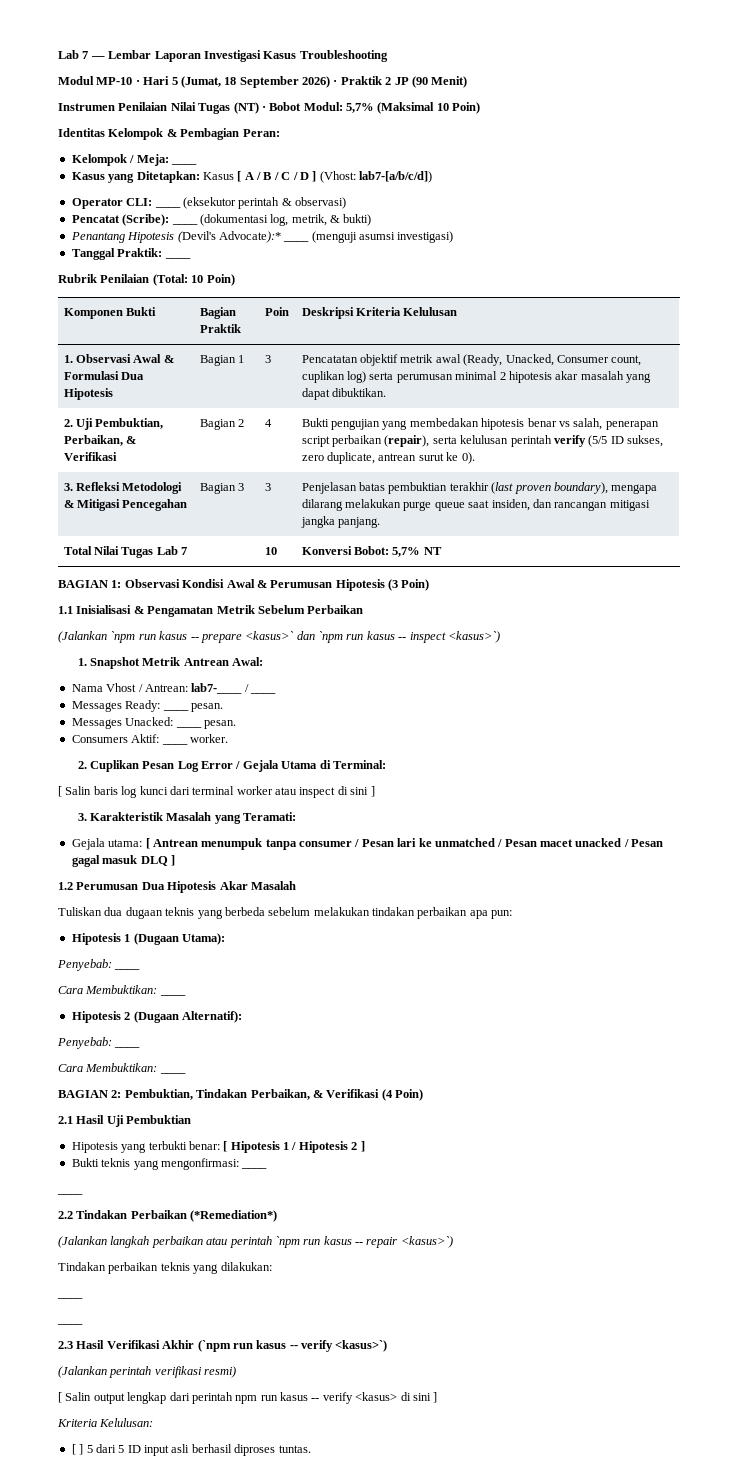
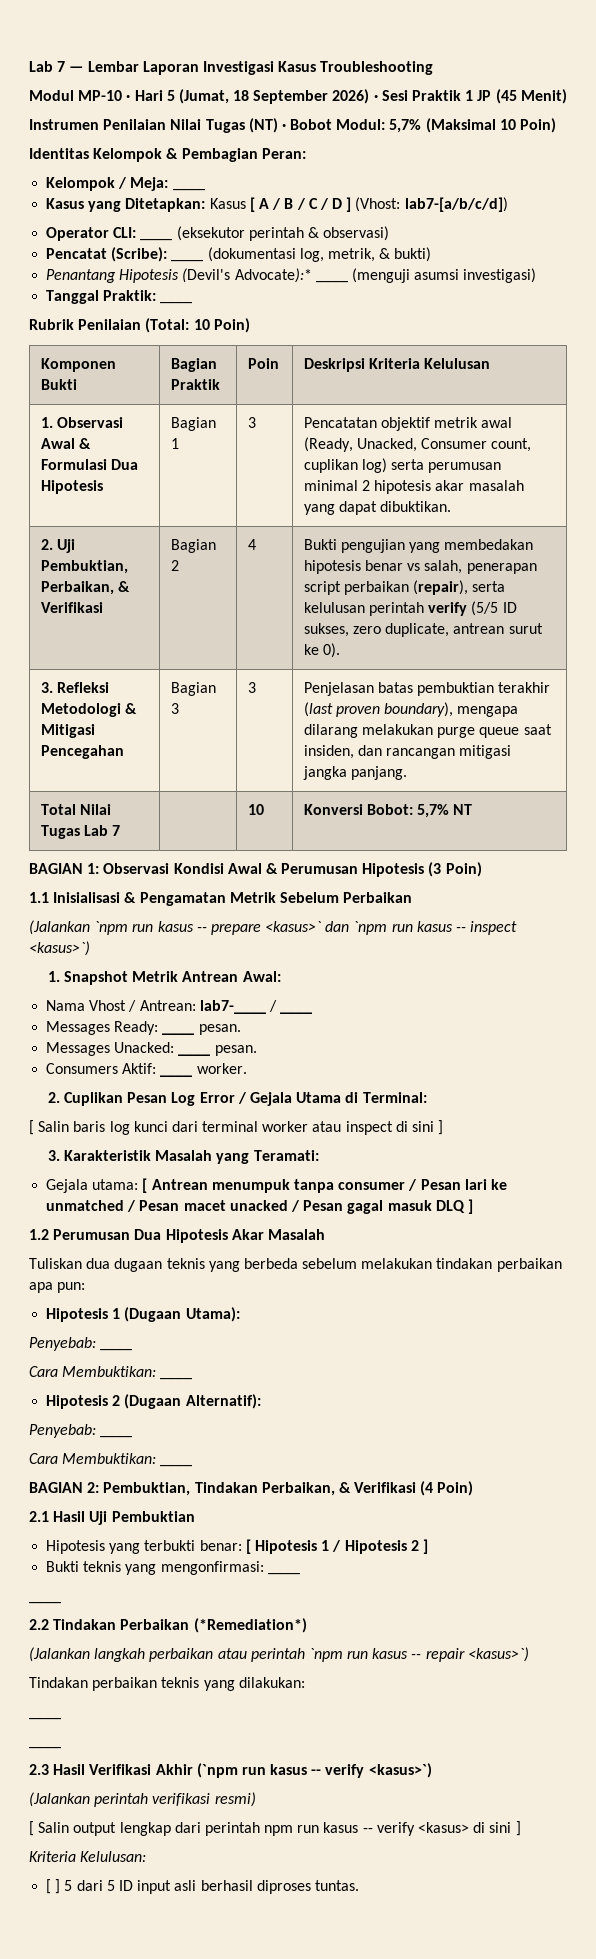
[340,76,428,88] Praktik 2 JP (90 -> [381,89,517,104] Sesi Praktik 1 JP (45

